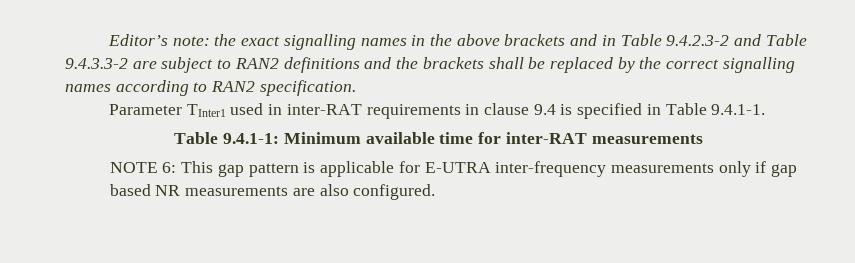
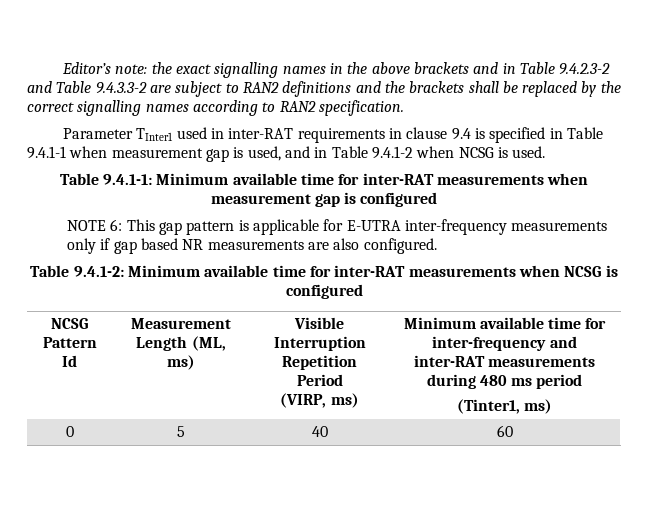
[711,104,766,115] 9.4.1-1. -> [27,146,546,162] 9.4.1-1 when measurement gap is used, and in Table 9.4.1-2 when NCSG is used.
(703, 139) none -> [547,173,589,185] [210,192,438,207] when measurement gap is configured
(436, 192) none -> [30,265,618,277] [285,284,363,299] [51,318,88,329] [42,337,97,348] [62,355,77,367] [131,318,231,329] [136,336,226,351] [167,355,195,370] [294,317,344,329] [273,336,366,351] [282,355,357,370] [296,374,343,386] [280,393,359,408] [403,317,607,329] [432,336,577,351] [413,355,596,367] [426,374,583,389] [456,399,553,414] [65,426,74,437] [177,426,185,437] [311,426,328,437] [496,425,513,437] // Table 9.4.1-2: Minimum available time for inter-RAT measurements when NCSG is configured // NCSG Pattern Id | Measurement Length (ML, ms) | Visible Interruption Repetition Period // (VIRP, ms) | Minimum available time for inter-frequency and inter-RAT measurements during 480 ms period // (Tinter1, ms) // 0 | 5 | 40 | 60

